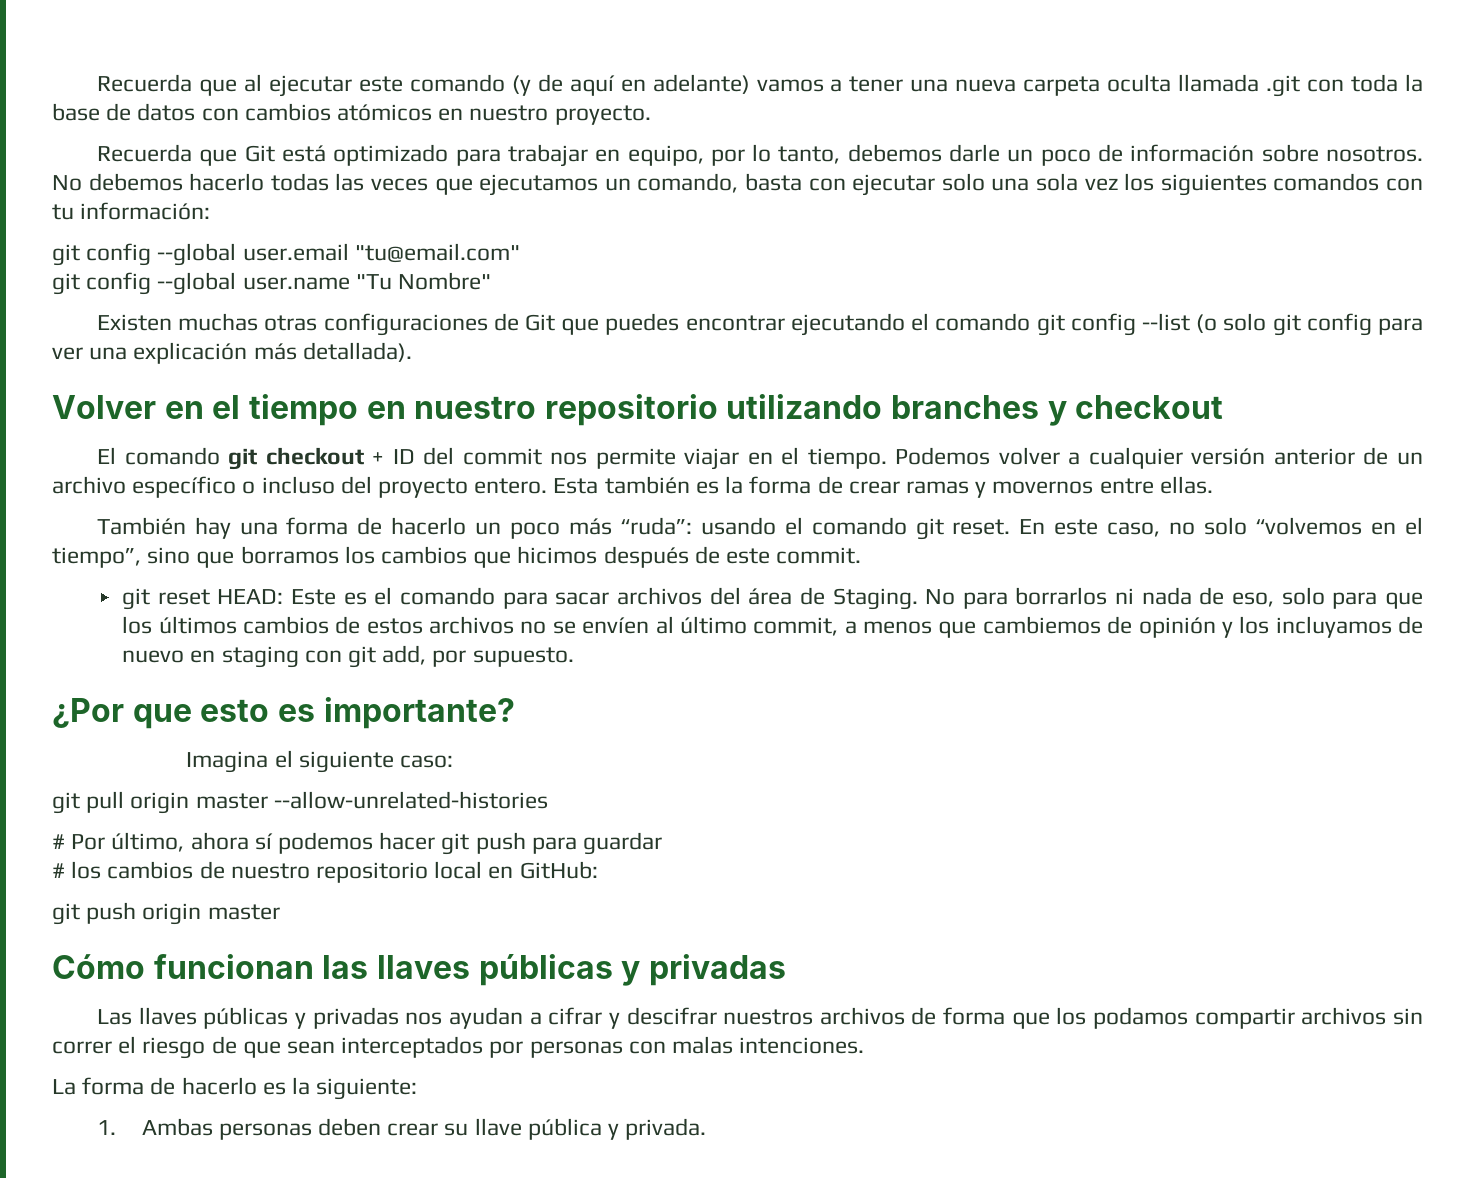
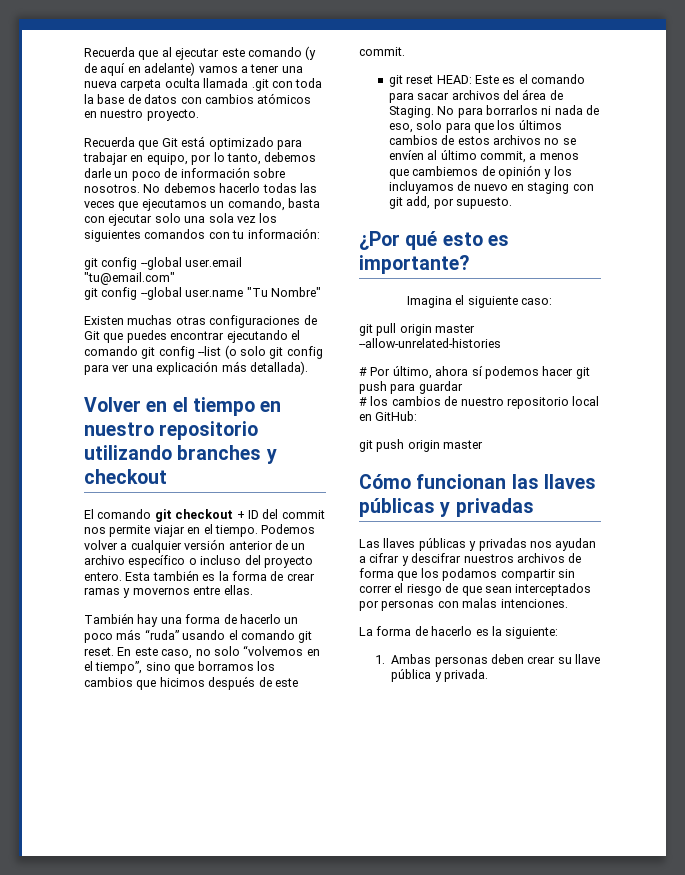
[620,517,693,535] “ruda”: -> [144,629,179,640] “ruda”
[132,704,192,729] que -> [405,231,438,250] qué
[1301,1007,1387,1025] archivos -> (556, 575) none

